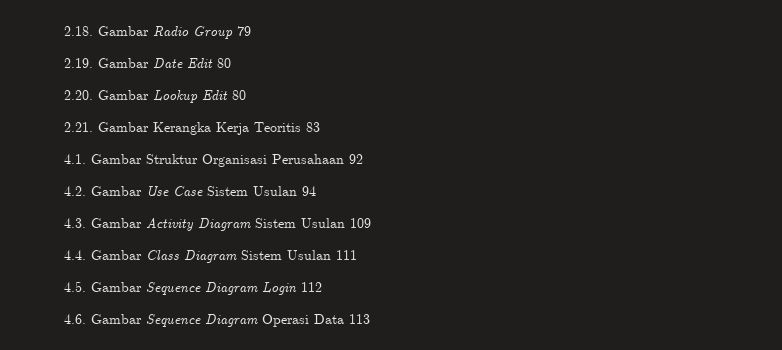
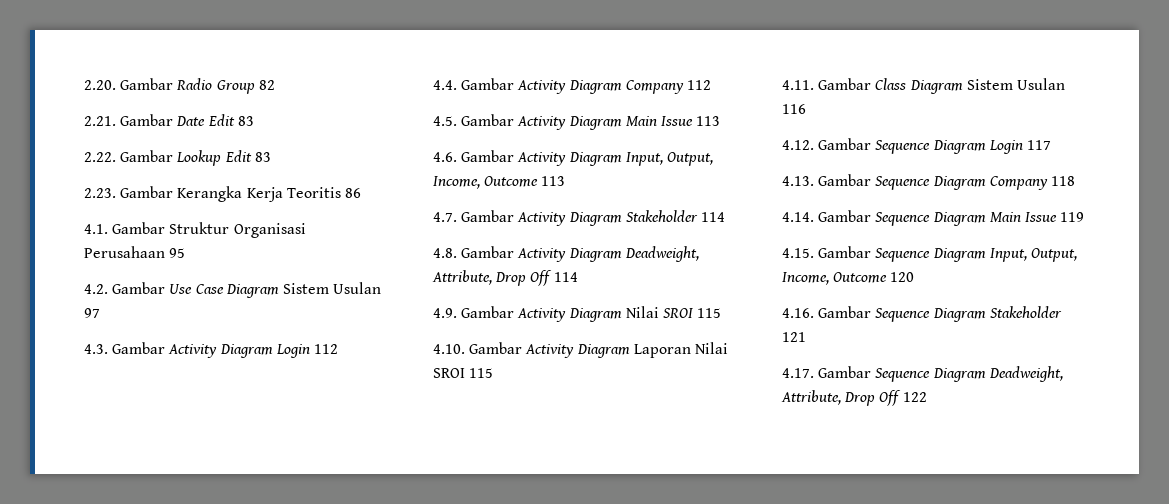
[64,26,93,36] 2.18. -> [84,80,116,90] 2.20.
[237,26,251,36] [64,58,93,68] 79 // 2.19. -> [258,80,275,90] [84,116,116,126] 82 // 2.21.
[217,58,231,68] [64,90,93,100] 80 // 2.20. -> [237,116,254,126] [84,152,116,162] 83 // 2.22.
[232,90,246,100] [64,122,93,132] 80 // 2.21. -> [254,152,271,162] [84,188,116,198] 83 // 2.23.
[306,122,320,132] 83 -> [344,188,361,198] 86
[349,154,363,164] 92 -> [169,248,186,258] 95
[207,186,316,196] Sistem Usulan 94 -> [225,282,382,298] [84,308,100,318] Diagram Sistem Usulan 97
[255,218,371,228] Sistem Usulan 109 -> [275,344,338,358] Login 112
(142, 255) none -> [517,80,711,94] [433,114,721,130] [433,150,713,166] [433,176,566,189] [433,210,725,226] [433,246,699,262] [432,270,578,286] [433,306,722,322] [433,342,728,358] [433,368,494,378] [782,78,872,90] Activity Diagram Company 112 // 4.5. Gambar Activity Diagram Main Issue 113 // 4.6. Gambar Activity Diagram Input, Output, Income, Outcome 113 // 4.7. Gambar Activity Diagram Stakeholder 114 // 4.8. Gambar Activity Diagram Deadweight, Attribute, Drop Off 114 // 4.9. Gambar Activity Diagram Nilai SROI 115 // 4.10. Gambar Activity Diagram Laporan Nilai SROI 115 // 4.11. Gambar
[336,250,357,260] [64,281,86,292] 111 // 4.5. -> [782,104,806,114] [782,140,814,150] 116 // 4.12.
[301,282,322,292] [64,314,370,327] 112 // 4.6. Gambar Sequence Diagram Operasi Data 113 -> [1026,140,1051,150] [782,174,1075,190] [782,210,1085,226] [782,246,1077,262] [782,272,915,285] [782,306,1062,322] [782,332,806,342] [782,366,1063,382] [781,390,927,406] 117 // 4.13. Gambar Sequence Diagram Company 118 // 4.14. Gambar Sequence Diagram Main Issue 119 // 4.15. Gambar Sequence Diagram Input, Output, Income, Outcome 120 // 4.16. Gambar Sequence Diagram Stakeholder 121 // 4.17. Gambar Sequence Diagram Deadweight, Attribute, Drop Off 122

